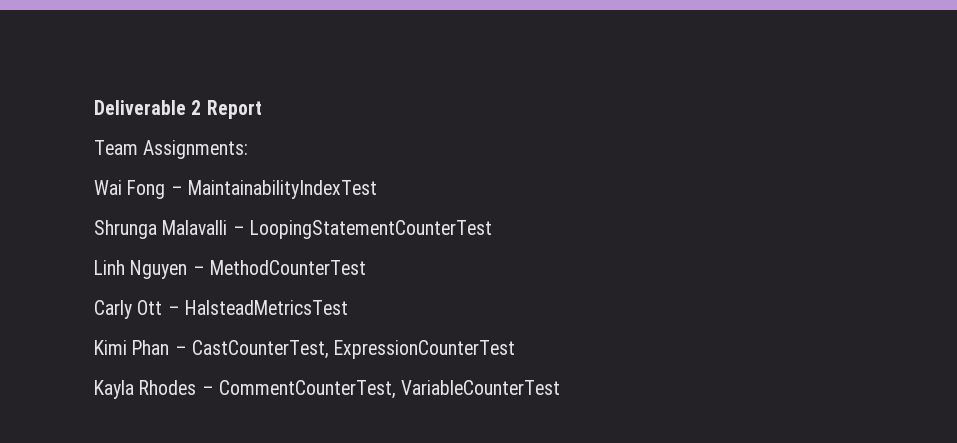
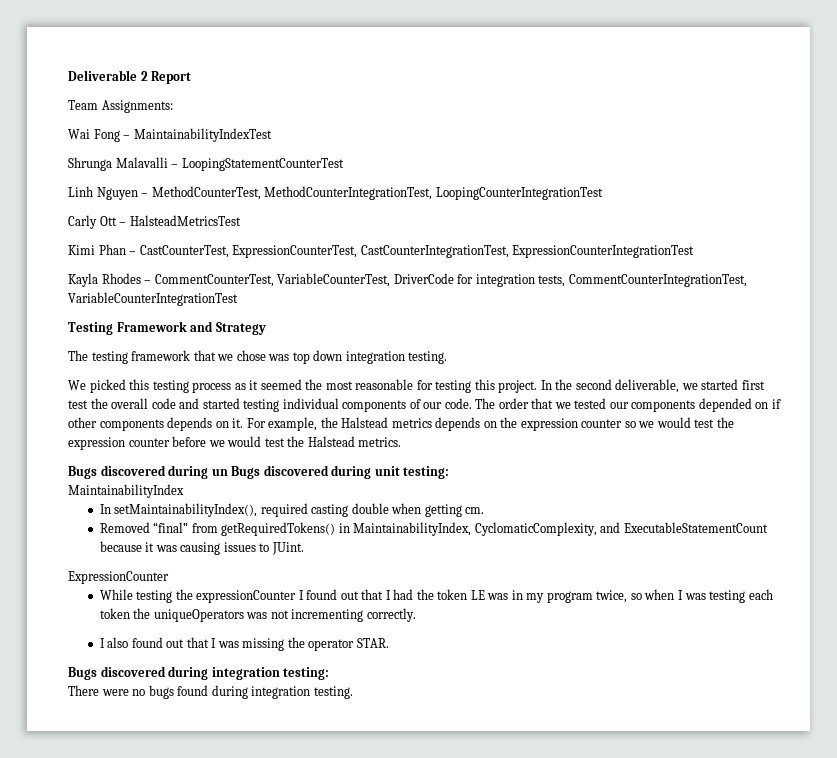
[209,260,366,275] MethodCounterTest -> [151,186,603,200] MethodCounterTest, MethodCounterIntegrationTest, LoopingCounterIntegrationTest
[334,340,516,359] ExpressionCounterTest -> [232,245,695,258] ExpressionCounterTest, CastCounterIntegrationTest, ExpressionCounterIntegrationTest
[401,380,561,395] VariableCounterTest -> [277,273,747,287] [68,292,238,306] [68,321,266,335] [68,350,448,364] [68,379,765,393] [68,398,781,412] [68,417,734,431] [68,436,402,450] [68,465,450,479] [68,484,184,498] [99,503,485,517] [99,522,768,536] [99,541,304,555] [68,571,169,584] [99,589,773,603] [99,608,416,622] [99,637,389,651] [68,666,330,680] [68,685,353,699] VariableCounterTest, DriverCode for integration tests, CommentCounterIntegrationTest, VariableCounterIntegrationTest // Testing Framework and Strategy // The testing framework that we chose was top down integration testing. // We picked this testing process as it seemed the most reasonable for testing this project. In the second deliverable, we started first test the overall code and started testing individual components of our code. The order that we tested our components depended on if other components depends on it. For example, the Halstead metrics depends on the expression counter so we would test the expression counter before we would test the Halstead metrics. // Bugs discovered during un Bugs discovered during unit testing: // MaintainabilityIndex // In setMaintainabilityIndex(), required casting double when getting cm. // Removed “final” from getRequiredTokens() in MaintainabilityIndex, CyclomaticComplexity, and ExecutableStatementCount because it was causing issues to JUint. // ExpressionCounter // While testing the expressionCounter I found out that I had the token LE was in my program twice, so when I was testing each token the uniqueOperators was not incrementing correctly. // I also found out that I was missing the operator STAR. // Bugs discovered during integration testing: // There were no bugs found during integration testing.

